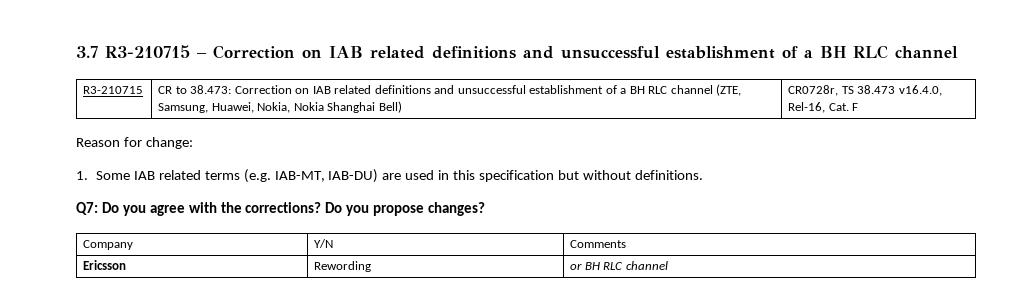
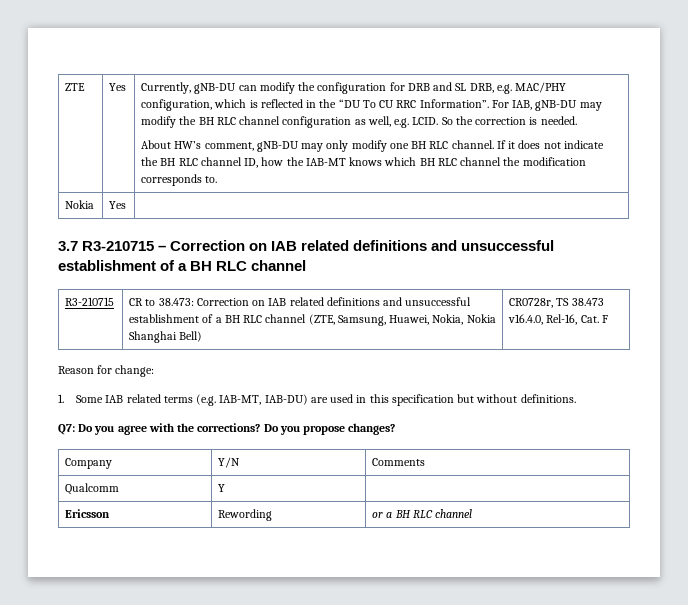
(76, 52) none -> [65,83,86,91] [109,83,127,91] [141,82,567,94] [141,99,602,111] [141,116,577,128] [141,140,604,152] [141,157,586,168] [141,174,218,186] [65,200,95,209] [109,201,127,209] ZTE | Yes | Currently, gNB-DU can modify the configuration for DRB and SL DRB, e.g. MAC/PHY configuration, which is reflected in the “DU To CU RRC Information”. For IAB, gNB-DU may modify the BH RLC channel configuration as well, e.g. LCID. So the correction is needed. // About HW’s comment, gNB-DU may only modify one BH RLC channel. If it does not indicate the BH RLC channel ID, how the IAB-MT knows which BH RLC channel the modification corresponds to. // Nokia | Yes | //
(627, 244) none -> [65,483,120,495] [218,484,226,492] // Qualcomm | Y |
(583, 266) none -> [386,512,393,518] a

